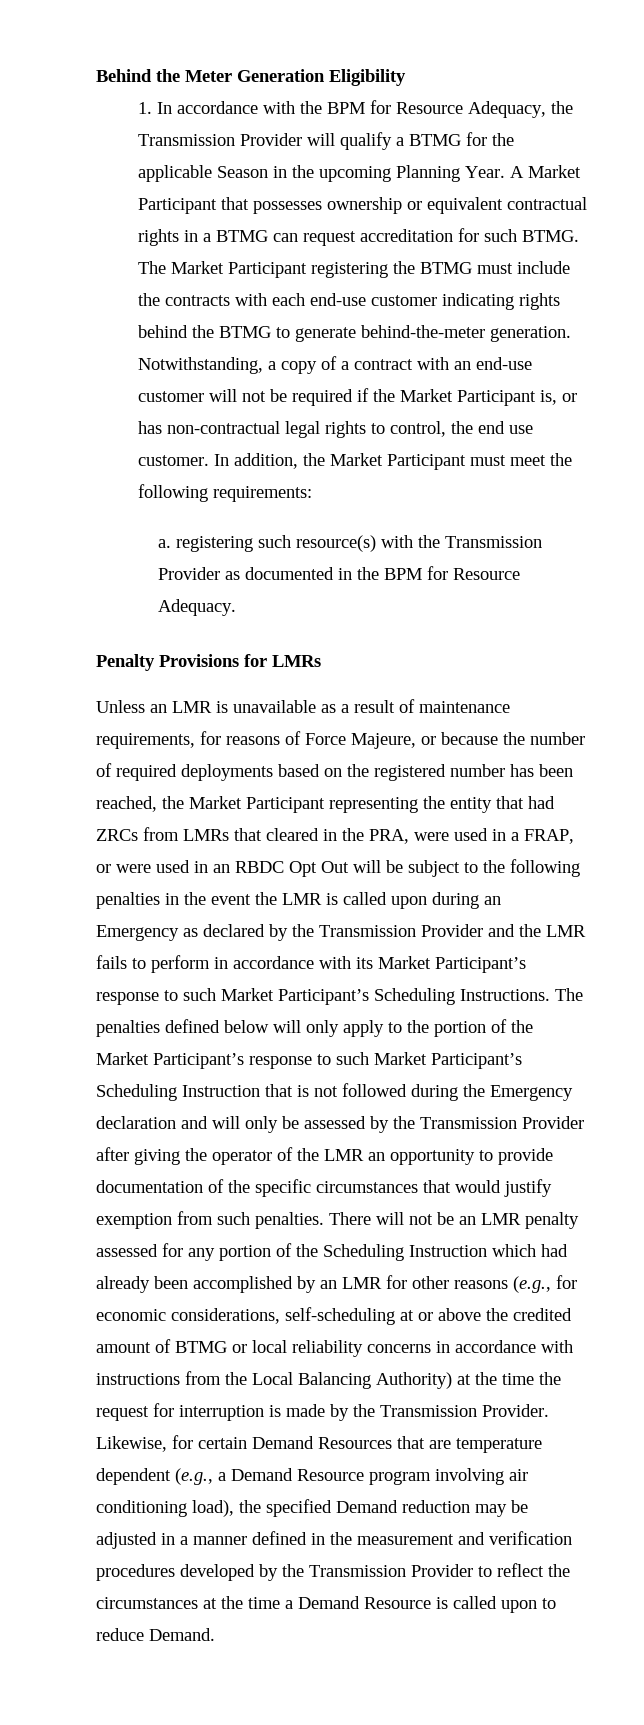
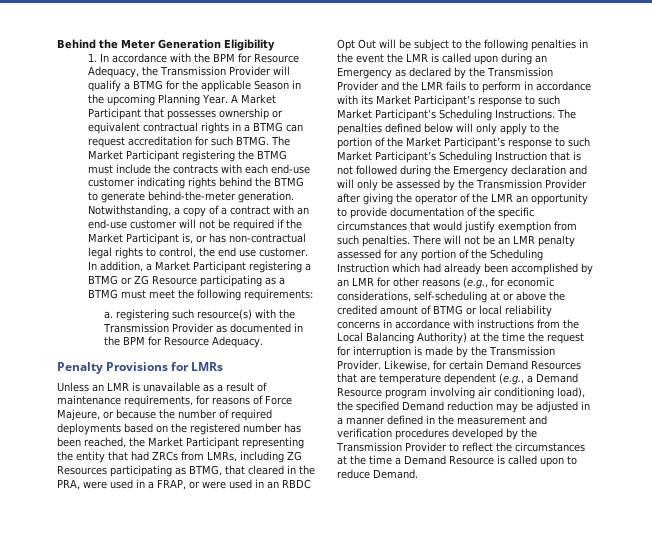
[302,453,466,470] the Market Participant -> [146,261,312,273] [88,275,286,287] [88,289,119,299] a Market Participant registering a BTMG or ZG Resource participating as a BTMG
[183,829,229,841] LMRs -> [207,451,302,463] [57,465,222,477] LMRs, including ZG Resources participating as BTMG,

